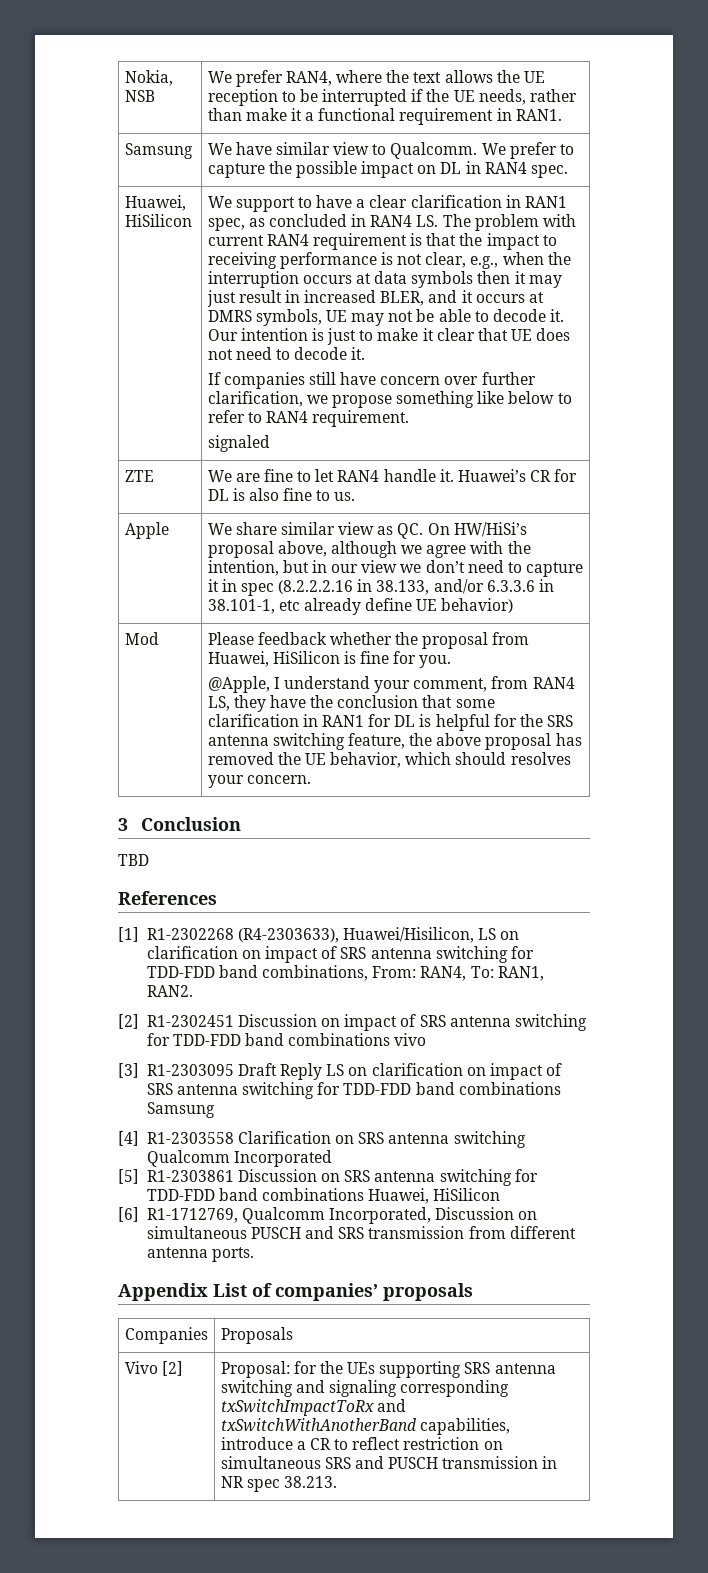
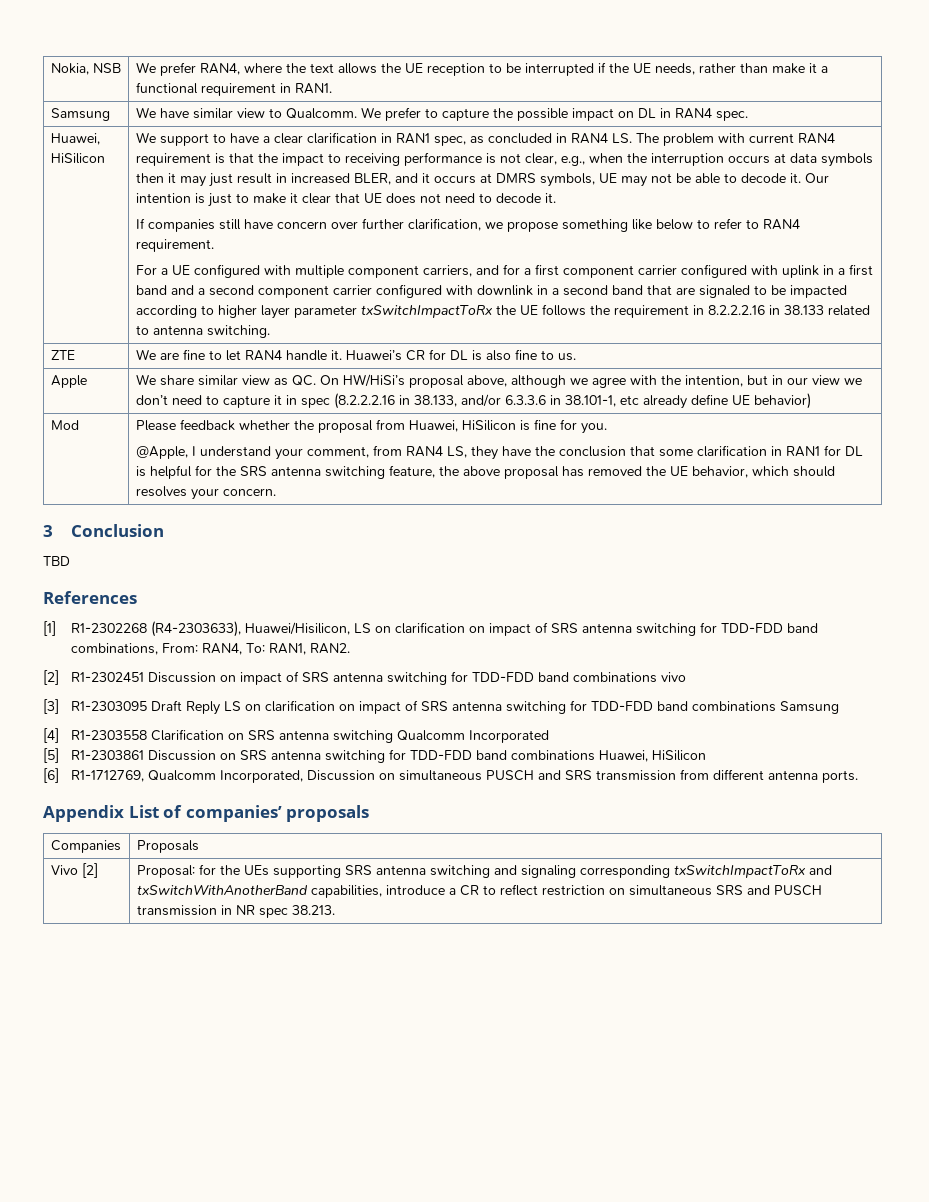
[207,435,270,452] signaled -> [135,264,873,278] [135,284,847,298] [135,304,870,319] [135,325,270,338] For a UE configured with multiple component carriers, and for a first component carrier configured with uplink in a first band and a second component carrier configured with downlink in a second band that are signaled to be impacted according to higher layer parameter txSwitchImpactToRx the UE follows the requirement in 8.2.2.2.16 in 38.133 related to antenna switching.

